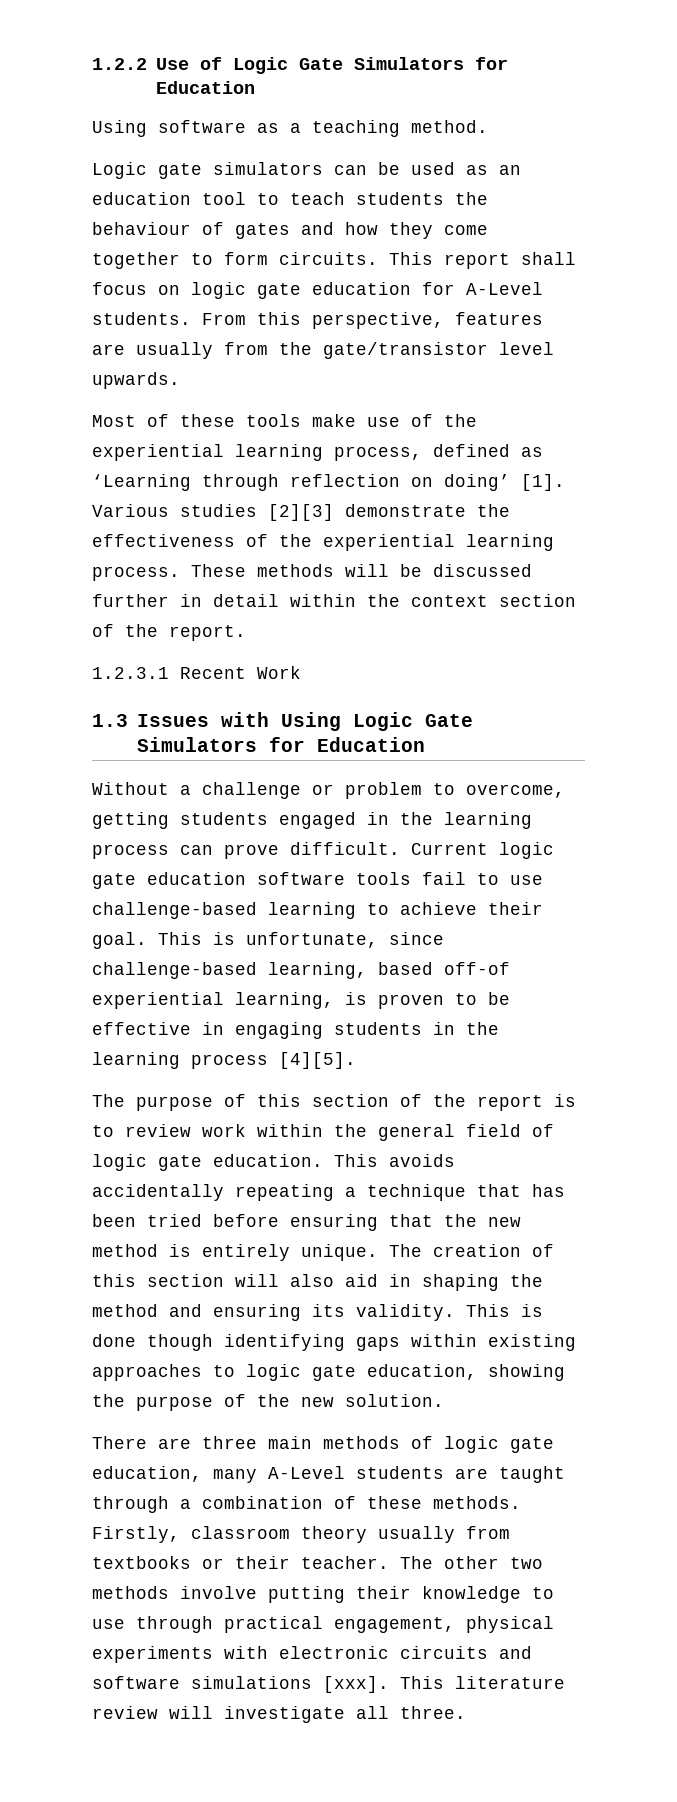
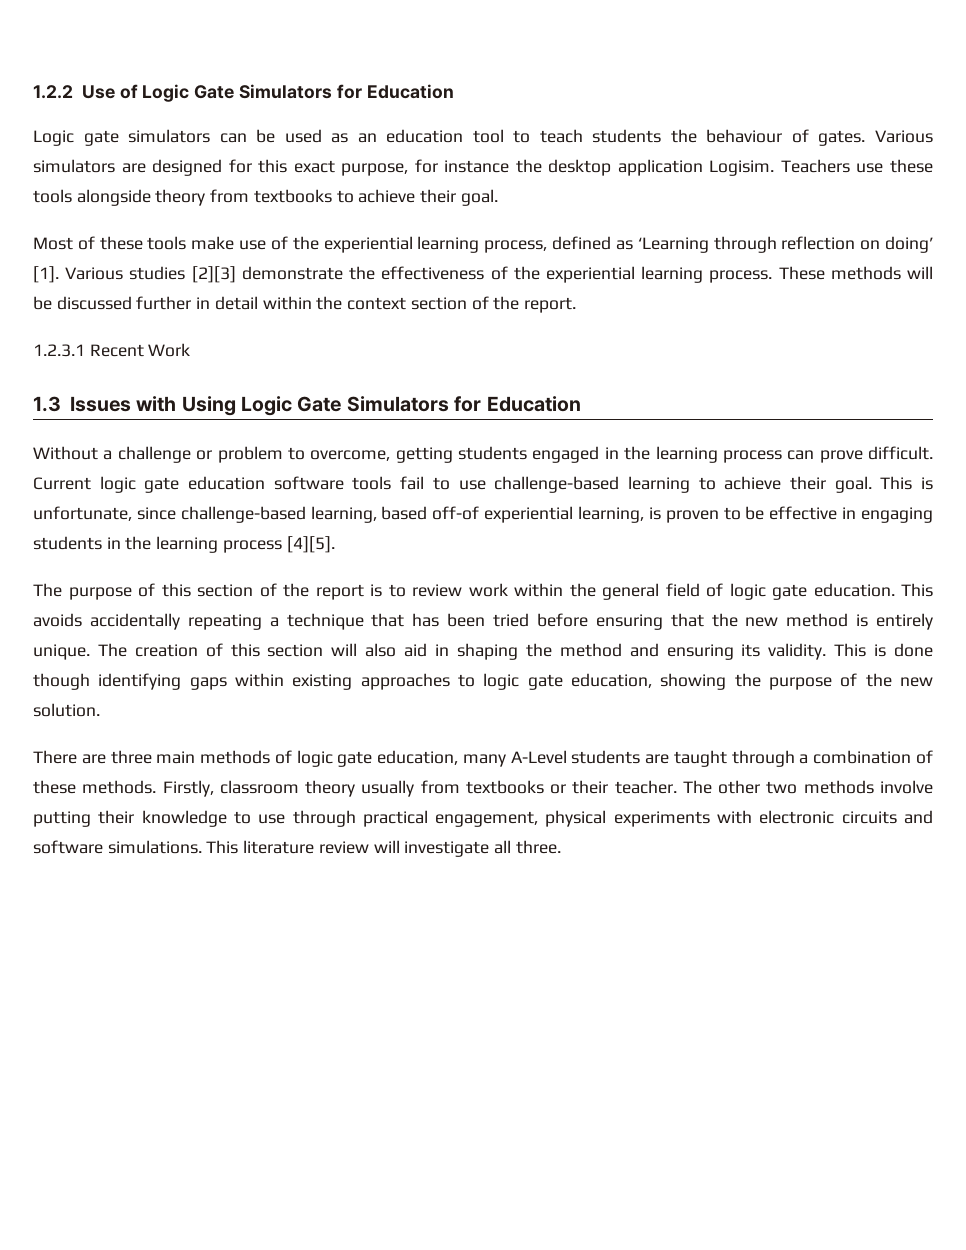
[92,120,488,137] // Using software as a teaching method. -> (454, 91) none
[235,222,488,239] [92,252,576,269] [92,282,543,299] [92,312,543,329] [92,342,554,359] [92,372,180,389] gates and how they come together to form circuits. This report shall focus on logic gate education for A-Level students. From this perspective, features are usually from the gate/transistor level upwards. -> [818,130,933,146] [33,159,933,176] [33,189,498,206] gates. Various simulators are designed for this exact purpose, for instance the desktop application Logisim. Teachers use these tools alongside theory from textbooks to achieve their goal.
[191,1676,389,1693] simulations [xxx]. -> [107,840,202,854] simulations.

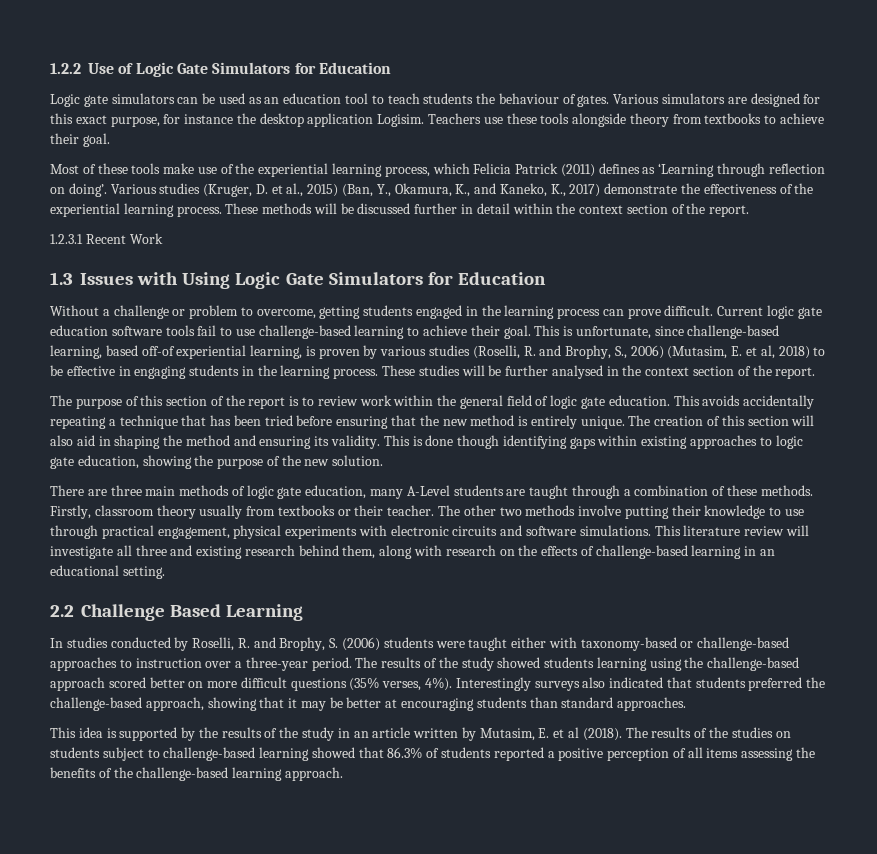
[552,236,612,250] defined -> [432,163,640,177] which Felicia Patrick (2011) defines
[885,236,934,253] [33,266,236,283] doing’ [1]. Various studies [2][3] -> [68,183,601,197] doing’. Various studies (Kruger, D. et al., 2015) (Ban, Y., Okamura, K., and Kaneko, K., 2017)
(719, 516) none -> [363,345,810,359] by various studies (Roselli, R. and Brophy, S., 2006) (Mutasim, E. et al, 2018)
[222,536,335,553] process [4][5]. -> [333,365,816,379] process. These studies will be further analysed in the context section of the report.
[515,840,561,854] three. -> [135,545,776,559] [50,565,165,579] [50,604,304,621] [50,637,790,651] [50,657,800,671] [50,677,826,691] [50,697,687,711] [50,727,791,741] [50,747,816,761] [50,767,343,781] three and existing research behind them, along with research on the effects of challenge-based learning in an educational setting. // 2.2 Challenge Based Learning // In studies conducted by Roselli, R. and Brophy, S. (2006) students were taught either with taxonomy-based or challenge-based approaches to instruction over a three-year period. The results of the study showed students learning using the challenge-based approach scored better on more difficult questions (35% verses, 4%). Interestingly surveys also indicated that students preferred the challenge-based approach, showing that it may be better at encouraging students than standard approaches. // This idea is supported by the results of the study in an article written by Mutasim, E. et al (2018). The results of the studies on students subject to challenge-based learning showed that 86.3% of students reported a positive perception of all items assessing the benefits of the challenge-based learning approach.

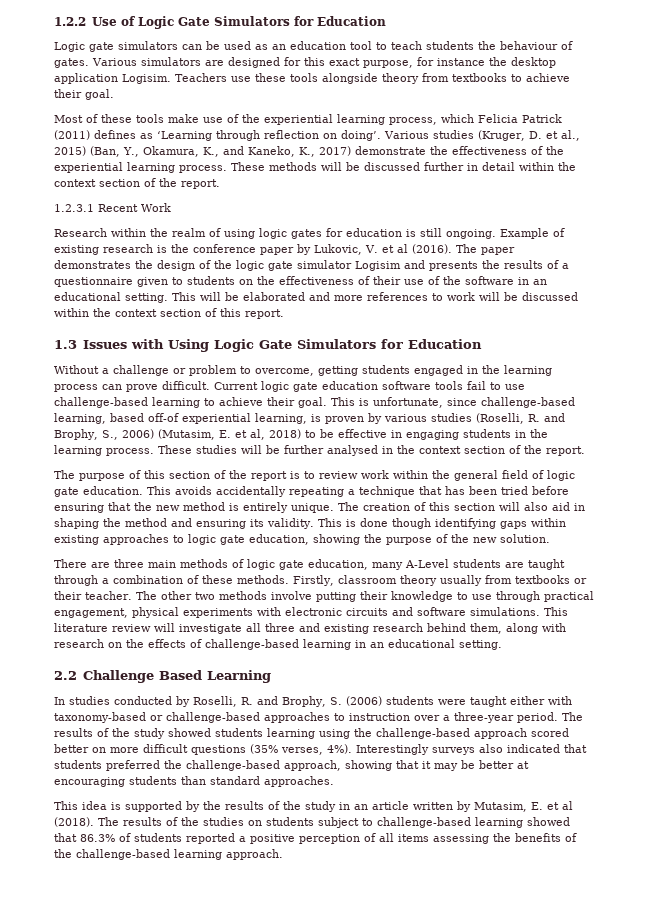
(163, 238) none -> [54,228,565,239] [54,244,515,255] [54,260,569,271] [54,276,547,287] [54,292,578,303] [54,308,284,319] // Research within the realm of using logic gates for education is still ongoing. Example of existing research is the conference paper by Lukovic, V. et al (2016). The paper demonstrates the design of the logic gate simulator Logisim and presents the results of a questionnaire given to students on the effectiveness of their use of the software in an educational setting. This will be elaborated and more references to work will be discussed within the context section of this report.

